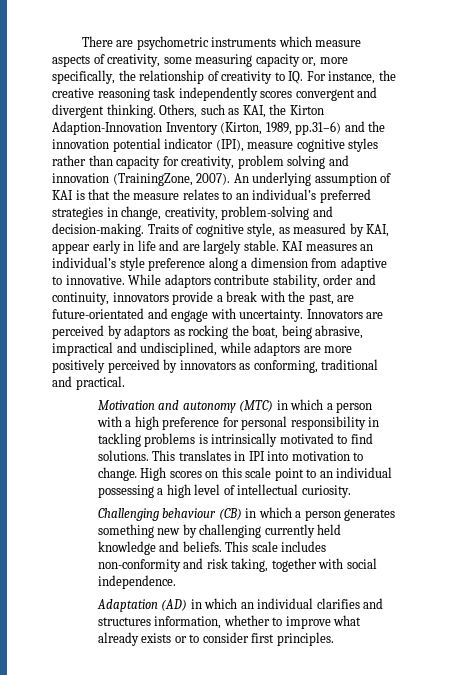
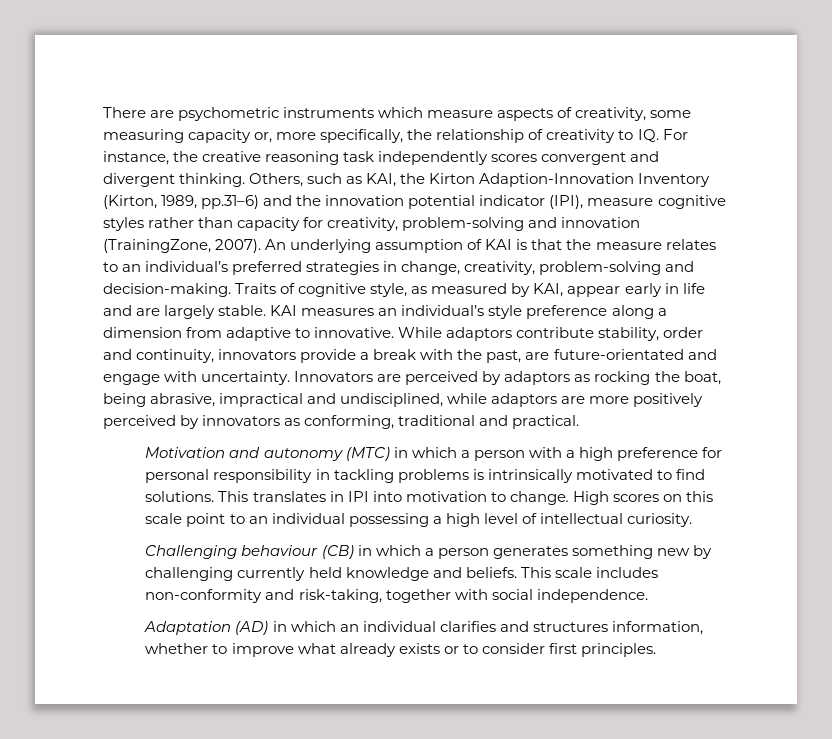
[237,155,326,169] problem solving -> [402,217,525,231] problem-solving
[206,558,269,572] risk taking, -> [298,589,382,603] risk-taking,

